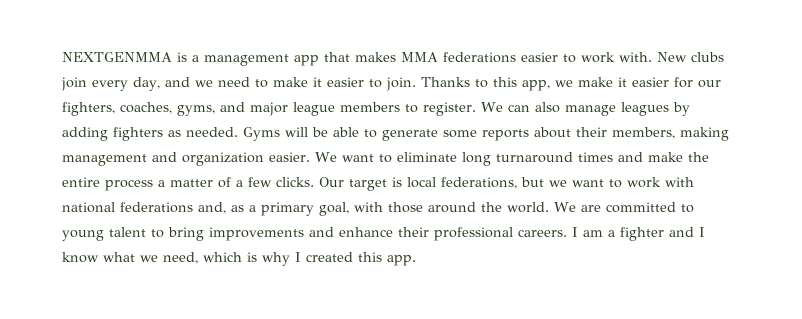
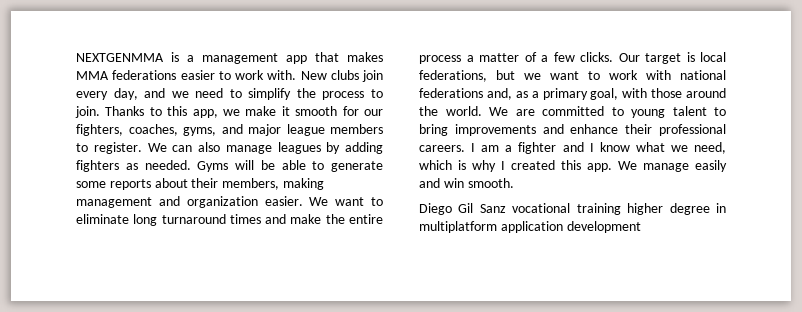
[272,77,364,87] make it easier -> [248,88,365,100] simplify the process
[631,77,669,87] easier -> [295,106,338,116] smooth
(416, 260) none -> [618,160,727,172] [419,178,514,188] [419,203,726,215] [419,221,641,233] We manage easily and win smooth. // Diego Gil Sanz vocational training higher degree in multiplatform application development

